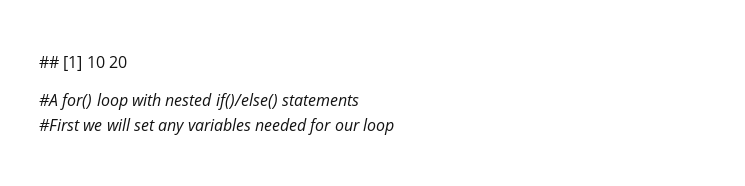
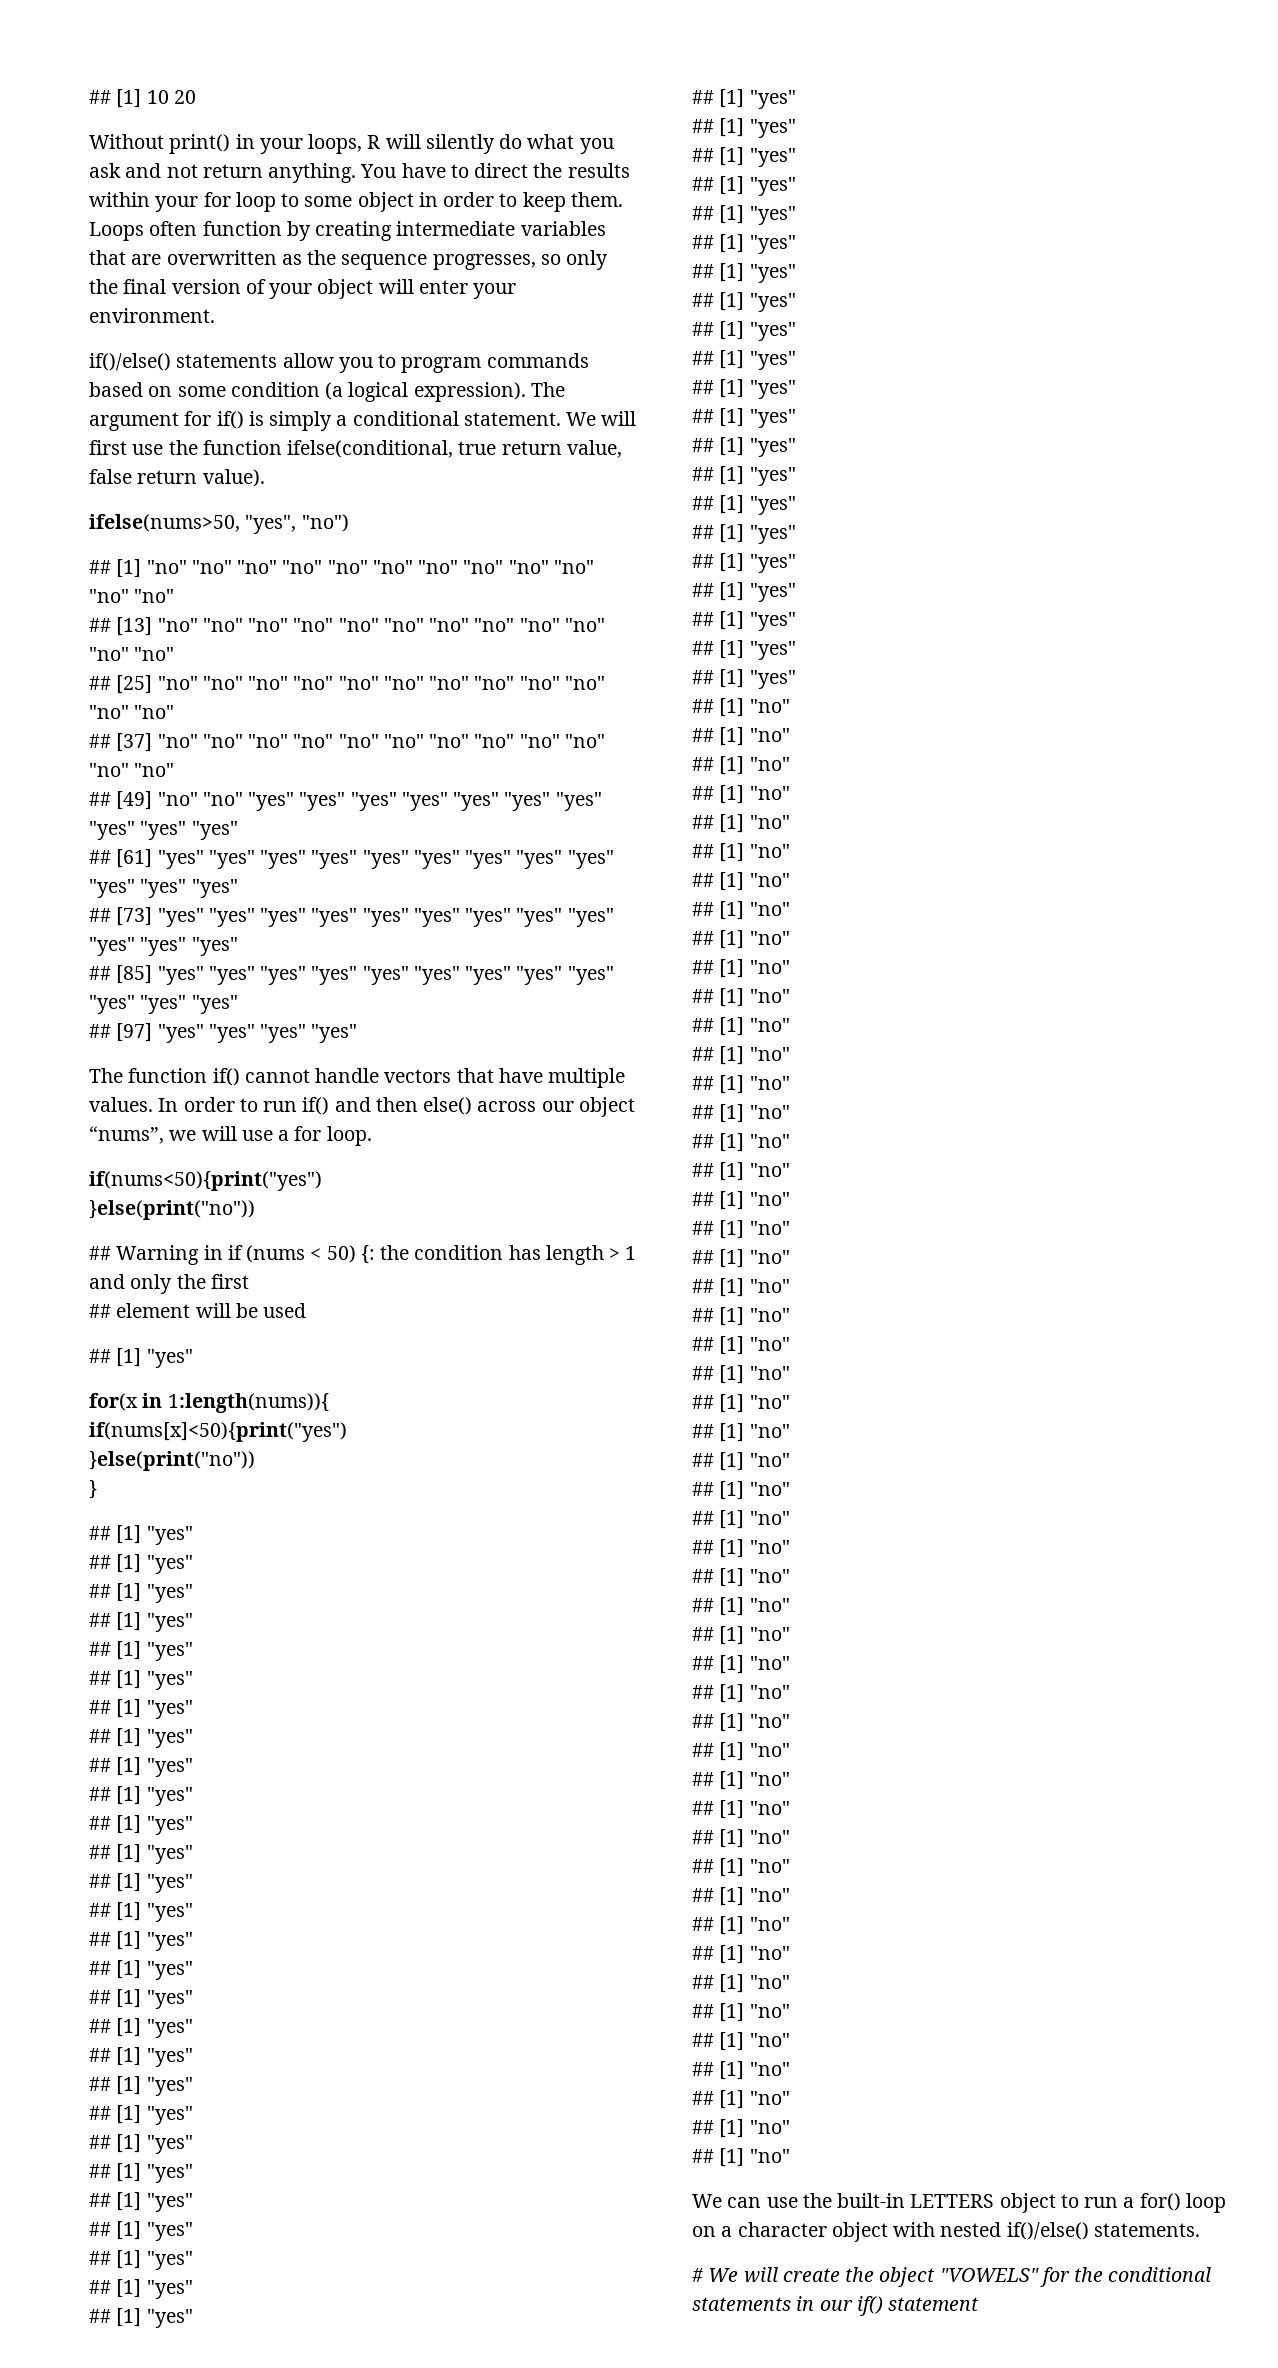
[39,93,359,110] [39,118,394,135] #A for() loop with nested if()/else() statements // #First we will set any variables needed for our loop -> [89,134,614,154] [89,163,630,183] [89,192,623,212] [89,221,606,241] [89,250,609,270] [89,279,517,299] [89,308,215,323] [89,353,589,373] [89,382,565,402] [89,411,637,431] [89,440,622,458] [89,469,265,487] [89,514,349,534] [89,559,594,578] [89,589,175,603] [89,617,605,636] [89,647,175,661] [89,675,605,694] [89,705,175,719] [89,733,605,752] [89,763,175,777] [89,791,602,811] [89,821,238,840] [89,849,614,869] [89,879,238,898] [89,907,614,927] [89,937,238,956] [89,965,614,985] [89,995,238,1014] [89,1023,358,1043] [89,1068,626,1088] [89,1097,635,1117] [89,1126,372,1146] [89,1171,322,1191] [89,1200,255,1220] [89,1245,637,1265] [89,1274,249,1294] [89,1303,307,1318] [89,1348,193,1368] [89,1393,329,1413] [89,1422,347,1442] [89,1451,255,1471] [89,1480,97,1499] [89,1525,193,1545] [89,1554,193,1574] [89,1583,193,1603] [89,1612,193,1632] [89,1641,193,1661] [89,1670,193,1690] [89,1699,193,1719] [89,1728,193,1748] [89,1757,193,1777] [89,1786,193,1806] [89,1815,193,1835] [89,1844,193,1864] [89,1873,193,1893] [89,1902,193,1922] [89,1931,193,1951] [89,1960,193,1980] [89,1989,193,2009] [89,2018,193,2038] [89,2047,193,2067] [89,2076,193,2096] [89,2105,193,2125] [89,2134,193,2154] [89,2163,193,2183] [89,2192,193,2212] [89,2221,193,2241] [89,2250,193,2270] [89,2279,193,2299] [89,2308,193,2328] [692,89,796,109] [692,118,796,138] [692,147,796,167] [692,176,796,196] [692,205,796,225] [692,234,796,254] [692,263,796,283] [692,292,796,312] [692,321,796,341] [692,350,796,370] [692,379,796,399] [692,408,796,428] [692,437,796,457] [692,466,796,486] [692,495,796,515] [692,524,796,544] [692,553,796,573] [692,582,796,602] [692,611,796,631] [692,640,796,660] [692,669,796,689] [692,698,790,717] [692,727,790,746] [692,756,790,775] [692,785,790,804] [692,814,790,833] [692,843,790,862] [692,872,790,891] [692,901,790,920] [692,930,790,949] [692,959,790,978] [692,988,790,1007] [692,1017,790,1036] [692,1046,790,1065] [692,1075,790,1094] [692,1104,790,1123] [692,1133,790,1152] [692,1162,790,1181] [692,1191,790,1210] [692,1220,790,1239] [692,1249,790,1268] [692,1278,790,1297] [692,1307,790,1326] [692,1336,790,1355] [692,1365,790,1384] [692,1394,790,1413] [692,1423,790,1442] [692,1452,790,1471] [692,1481,790,1500] [692,1510,790,1529] [692,1539,790,1558] [692,1568,790,1587] [692,1597,790,1616] [692,1626,790,1645] [692,1655,790,1674] [692,1684,790,1703] [692,1713,790,1732] [692,1742,790,1761] [692,1771,790,1790] [692,1800,790,1819] [692,1829,790,1848] [692,1858,790,1877] [692,1887,790,1906] [692,1916,790,1935] [692,1945,790,1964] [692,1974,790,1993] [692,2003,790,2022] [692,2032,790,2051] [692,2061,790,2080] [692,2090,790,2109] [692,2119,790,2138] [692,2148,790,2167] [692,2193,1226,2213] [692,2222,1200,2242] [692,2267,1212,2287] [692,2296,980,2316] Without print() in your loops, R will silently do what you ask and not return anything. You have to direct the results within your for loop to some object in order to keep them. Loops often function by creating intermediate variables that are overwritten as the sequence progresses, so only the final version of your object will enter your environment. // if()/else() statements allow you to program commands based on some condition (a logical expression). The argument for if() is simply a conditional statement. We will first use the function ifelse(conditional, true return value, false return value). // ifelse(nums>50, "yes", "no") // ## [1] "no" "no" "no" "no" "no" "no" "no" "no" "no" "no" "no" "no" // ## [13] "no" "no" "no" "no" "no" "no" "no" "no" "no" "no" "no" "no" // ## [25] "no" "no" "no" "no" "no" "no" "no" "no" "no" "no" "no" "no" // ## [37] "no" "no" "no" "no" "no" "no" "no" "no" "no" "no" "no" "no" // ## [49] "no" "no" "yes" "yes" "yes" "yes" "yes" "yes" "yes" "yes" "yes" "yes" // ## [61] "yes" "yes" "yes" "yes" "yes" "yes" "yes" "yes" "yes" "yes" "yes" "yes" // ## [73] "yes" "yes" "yes" "yes" "yes" "yes" "yes" "yes" "yes" "yes" "yes" "yes" // ## [85] "yes" "yes" "yes" "yes" "yes" "yes" "yes" "yes" "yes" "yes" "yes" "yes" // ## [97] "yes" "yes" "yes" "yes" // The function if() cannot handle vectors that have multiple values. In order to run if() and then else() across our object “nums”, we will use a for loop. // if(nums<50){print("yes") // }else(print("no")) // ## Warning in if (nums < 50) {: the condition has length > 1 and only the first // ## element will be used // ## [1] "yes" // for(x in 1:length(nums)){ // if(nums[x]<50){print("yes") // }else(print("no")) // } // ## [1] "yes" // ## [1] "yes" // ## [1] "yes" // ## [1] "yes" // ## [1] "yes" // ## [1] "yes" // ## [1] "yes" // ## [1] "yes" // ## [1] "yes" // ## [1] "yes" // ## [1] "yes" // ## [1] "yes" // ## [1] "yes" // ## [1] "yes" // ## [1] "yes" // ## [1] "yes" // ## [1] "yes" // ## [1] "yes" // ## [1] "yes" // ## [1] "yes" // ## [1] "yes" // ## [1] "yes" // ## [1] "yes" // ## [1] "yes" // ## [1] "yes" // ## [1] "yes" // ## [1] "yes" // ## [1] "yes" // ## [1] "yes" // ## [1] "yes" // ## [1] "yes" // ## [1] "yes" // ## [1] "yes" // ## [1] "yes" // ## [1] "yes" // ## [1] "yes" // ## [1] "yes" // ## [1] "yes" // ## [1] "yes" // ## [1] "yes" // ## [1] "yes" // ## [1] "yes" // ## [1] "yes" // ## [1] "yes" // ## [1] "yes" // ## [1] "yes" // ## [1] "yes" // ## [1] "yes" // ## [1] "yes" // ## [1] "no" // ## [1] "no" // ## [1] "no" // ## [1] "no" // ## [1] "no" // ## [1] "no" // ## [1] "no" // ## [1] "no" // ## [1] "no" // ## [1] "no" // ## [1] "no" // ## [1] "no" // ## [1] "no" // ## [1] "no" // ## [1] "no" // ## [1] "no" // ## [1] "no" // ## [1] "no" // ## [1] "no" // ## [1] "no" // ## [1] "no" // ## [1] "no" // ## [1] "no" // ## [1] "no" // ## [1] "no" // ## [1] "no" // ## [1] "no" // ## [1] "no" // ## [1] "no" // ## [1] "no" // ## [1] "no" // ## [1] "no" // ## [1] "no" // ## [1] "no" // ## [1] "no" // ## [1] "no" // ## [1] "no" // ## [1] "no" // ## [1] "no" // ## [1] "no" // ## [1] "no" // ## [1] "no" // ## [1] "no" // ## [1] "no" // ## [1] "no" // ## [1] "no" // ## [1] "no" // ## [1] "no" // ## [1] "no" // ## [1] "no" // ## [1] "no" // We can use the built-in LETTERS object to run a for() loop on a character object with nested if()/else() statements. // # We will create the object "VOWELS" for the conditional statements in our if() statement

